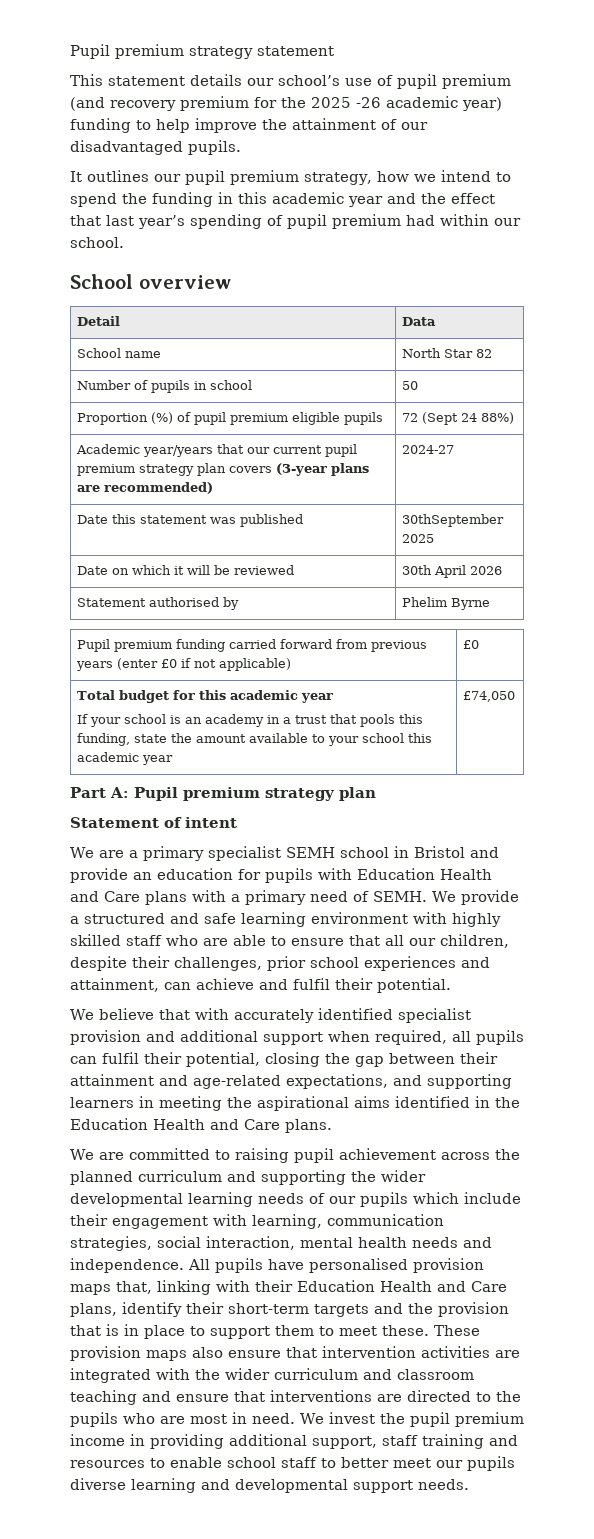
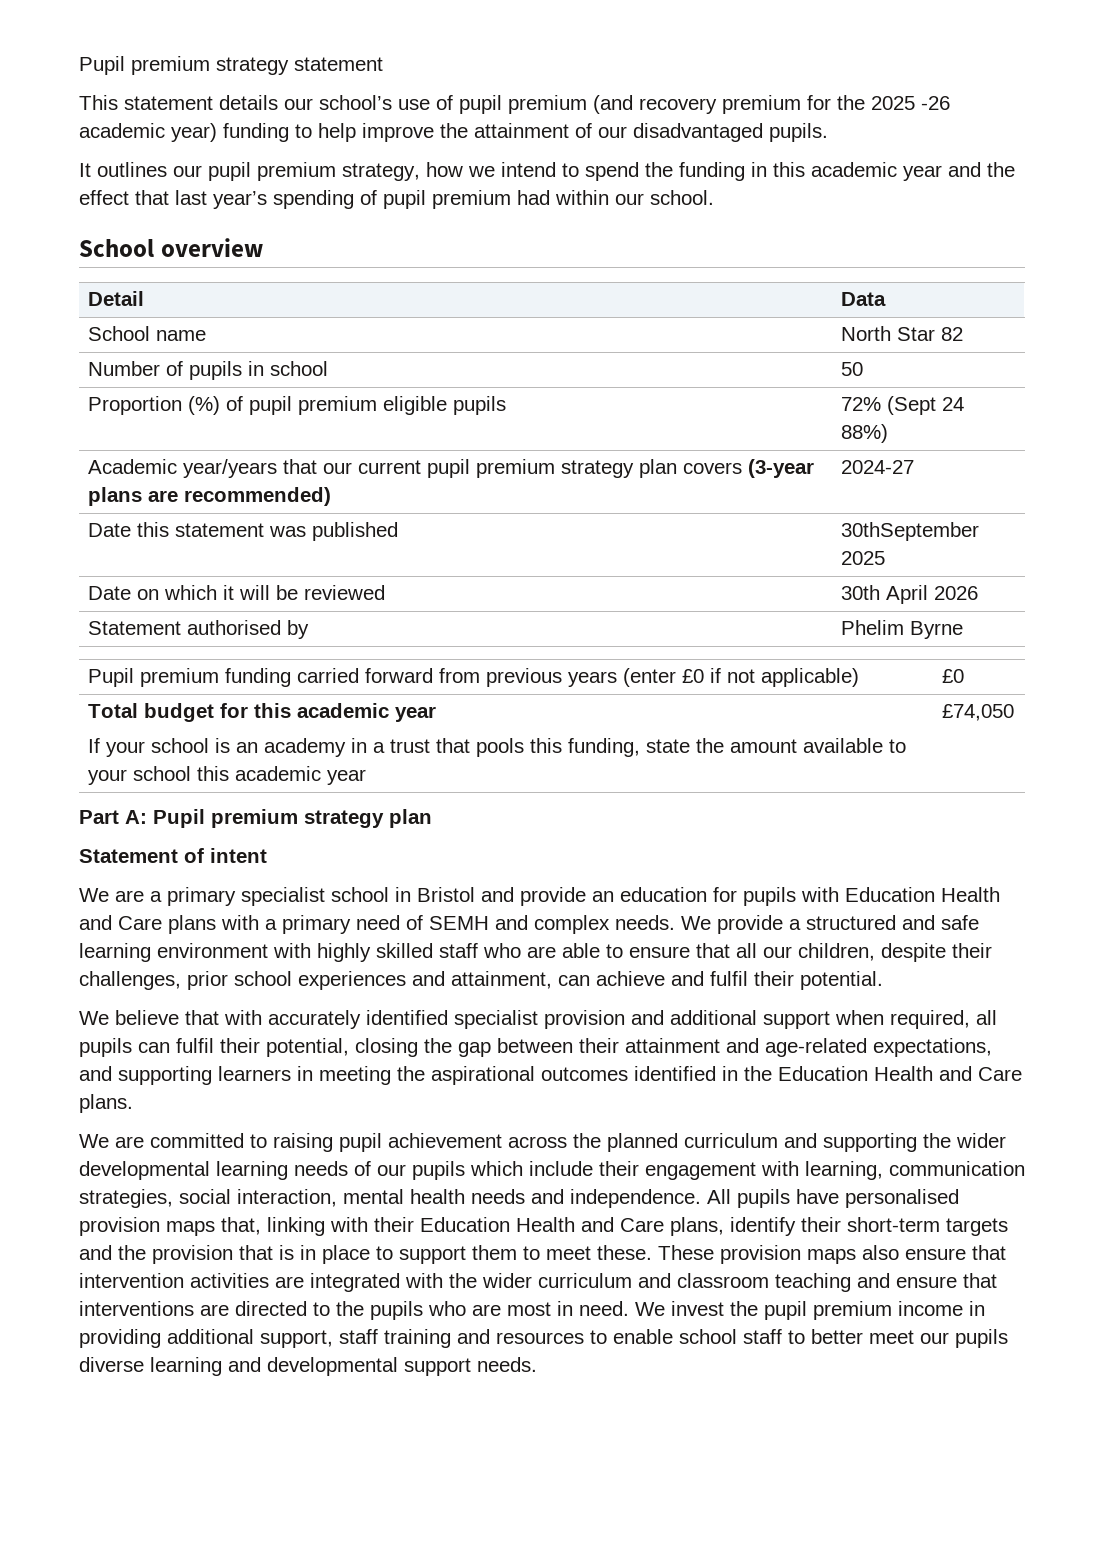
[401,413,418,422] 72 -> [840,397,881,411] 72%
[285,847,335,858] SEMH -> (325, 896) none
[373,891,427,902] SEMH. -> [429,915,675,934] SEMH and complex needs.
[354,1096,390,1108] aims -> [541,1067,628,1081] outcomes

